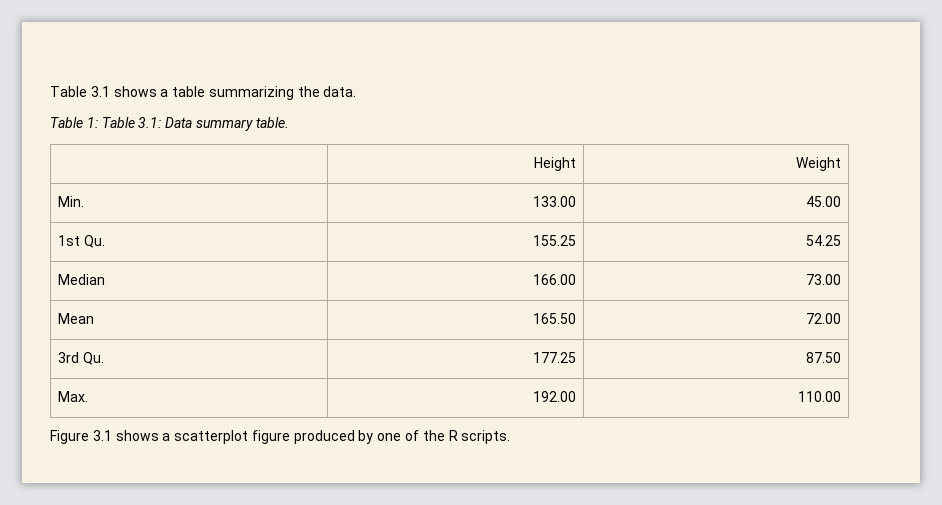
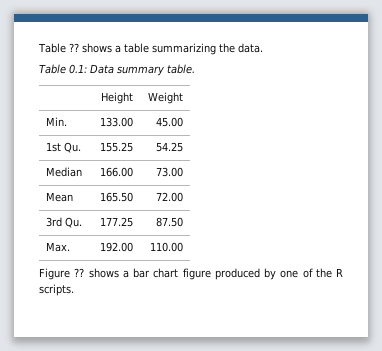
[50,86,110,97] Table 3.1 -> [38,43,79,53] Table ??
[86,117,162,128] 1: Table 3.1: -> [68,64,87,74] 0.1:
[92,430,249,444] 3.1 shows a scatterplot -> [74,268,179,278] ?? shows a bar chart

